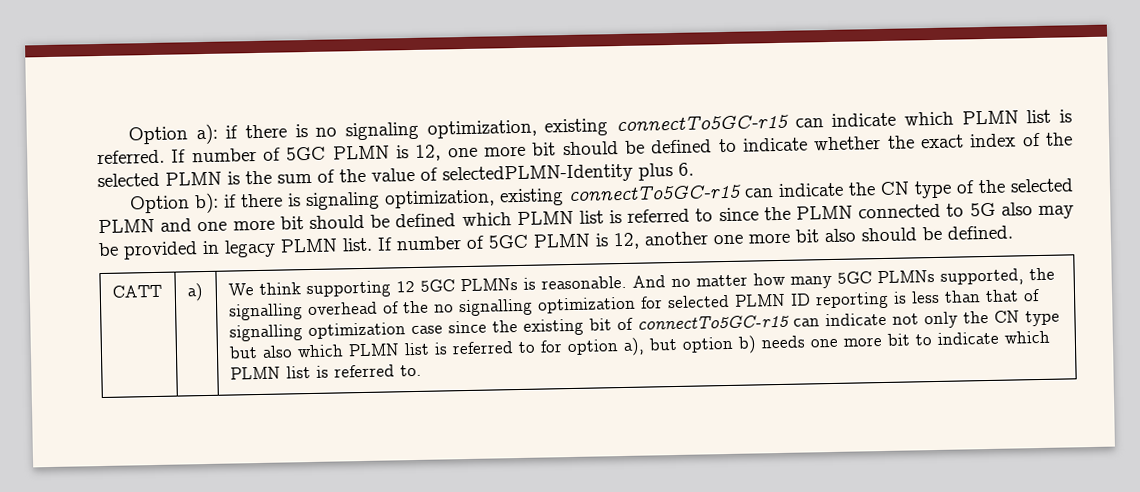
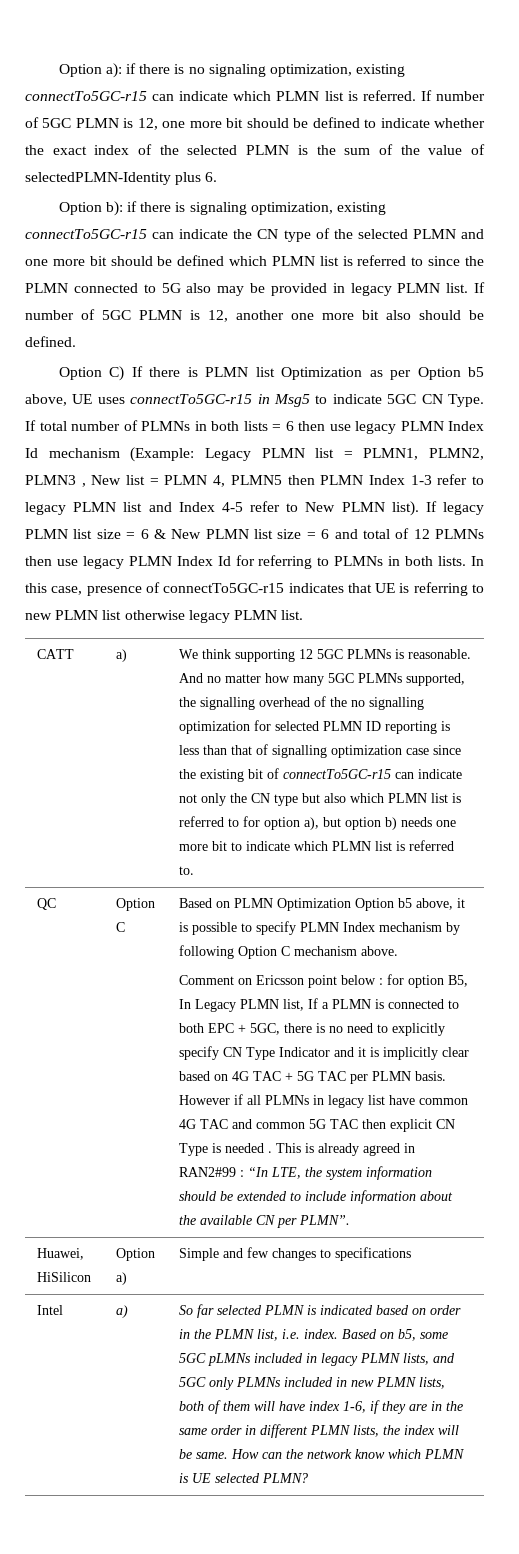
(1013, 232) none -> [58,366,484,381] [25,394,484,407] [25,420,484,434] [25,447,484,462] [25,474,484,487] [25,501,485,516] [25,528,484,539] [25,555,484,569] [25,582,485,596] [25,610,304,623] // Option C) If there is PLMN list Optimization as per Option b5 above, UE uses connectTo5GC-r15 in Msg5 to indicate 5GC CN Type. If total number of PLMNs in both lists = 6 then use legacy PLMN Index Id mechanism (Example: Legacy PLMN list = PLMN1, PLMN2, PLMN3 , New list = PLMN 4, PLMN5 then PLMN Index 1-3 refer to legacy PLMN list and Index 4-5 refer to New PLMN list). If legacy PLMN list size = 6 & New PLMN list size = 6 and total of 12 PLMNs then use legacy PLMN Index Id for referring to PLMNs in both lists. In this case, presence of connectTo5GC-r15 indicates that UE is referring to new PLMN list otherwise legacy PLMN list.
(422, 370) none -> [36,898,56,910] [115,898,155,911] [115,922,125,932] [178,898,465,911] [178,921,460,935] [178,945,398,959] [178,974,468,988] [178,998,459,1012] [178,1023,445,1036] [178,1046,469,1060] [178,1071,446,1084] [178,1094,468,1108] [178,1119,455,1132] [178,1143,415,1156] [178,1166,432,1180] [178,1190,453,1204] [178,1215,350,1228] [36,1248,84,1260] [36,1272,91,1282] [115,1248,155,1261] [115,1272,127,1285] [178,1247,411,1261] [36,1305,63,1315] [115,1305,128,1318] [178,1304,461,1318] [178,1329,448,1341] [178,1353,455,1366] [178,1377,445,1390] [178,1400,463,1414] [178,1424,459,1438] [178,1449,464,1459] [178,1473,308,1483] // QC | Option C | Based on PLMN Optimization Option b5 above, it is possible to specify PLMN Index mechanism by following Option C mechanism above. // Comment on Ericsson point below : for option B5, In Legacy PLMN list, If a PLMN is connected to both EPC + 5GC, there is no need to explicitly specify CN Type Indicator and it is implicitly clear based on 4G TAC + 5G TAC per PLMN basis. However if all PLMNs in legacy list have common 4G TAC and common 5G TAC then explicit CN Type is needed . This is already agreed in RAN2#99 : “In LTE, the system information should be extended to include information about the available CN per PLMN”. // Huawei, HiSilicon | Option a) | Simple and few changes to specifications // Intel | a) | So far selected PLMN is indicated based on order in the PLMN list, i.e. index. Based on b5, some 5GC pLMNs included in legacy PLMN lists, and 5GC only PLMNs included in new PLMN lists, both of them will have index 1-6, if they are in the same order in different PLMN lists, the index will be same. How can the network know which PLMN is UE selected PLMN?

